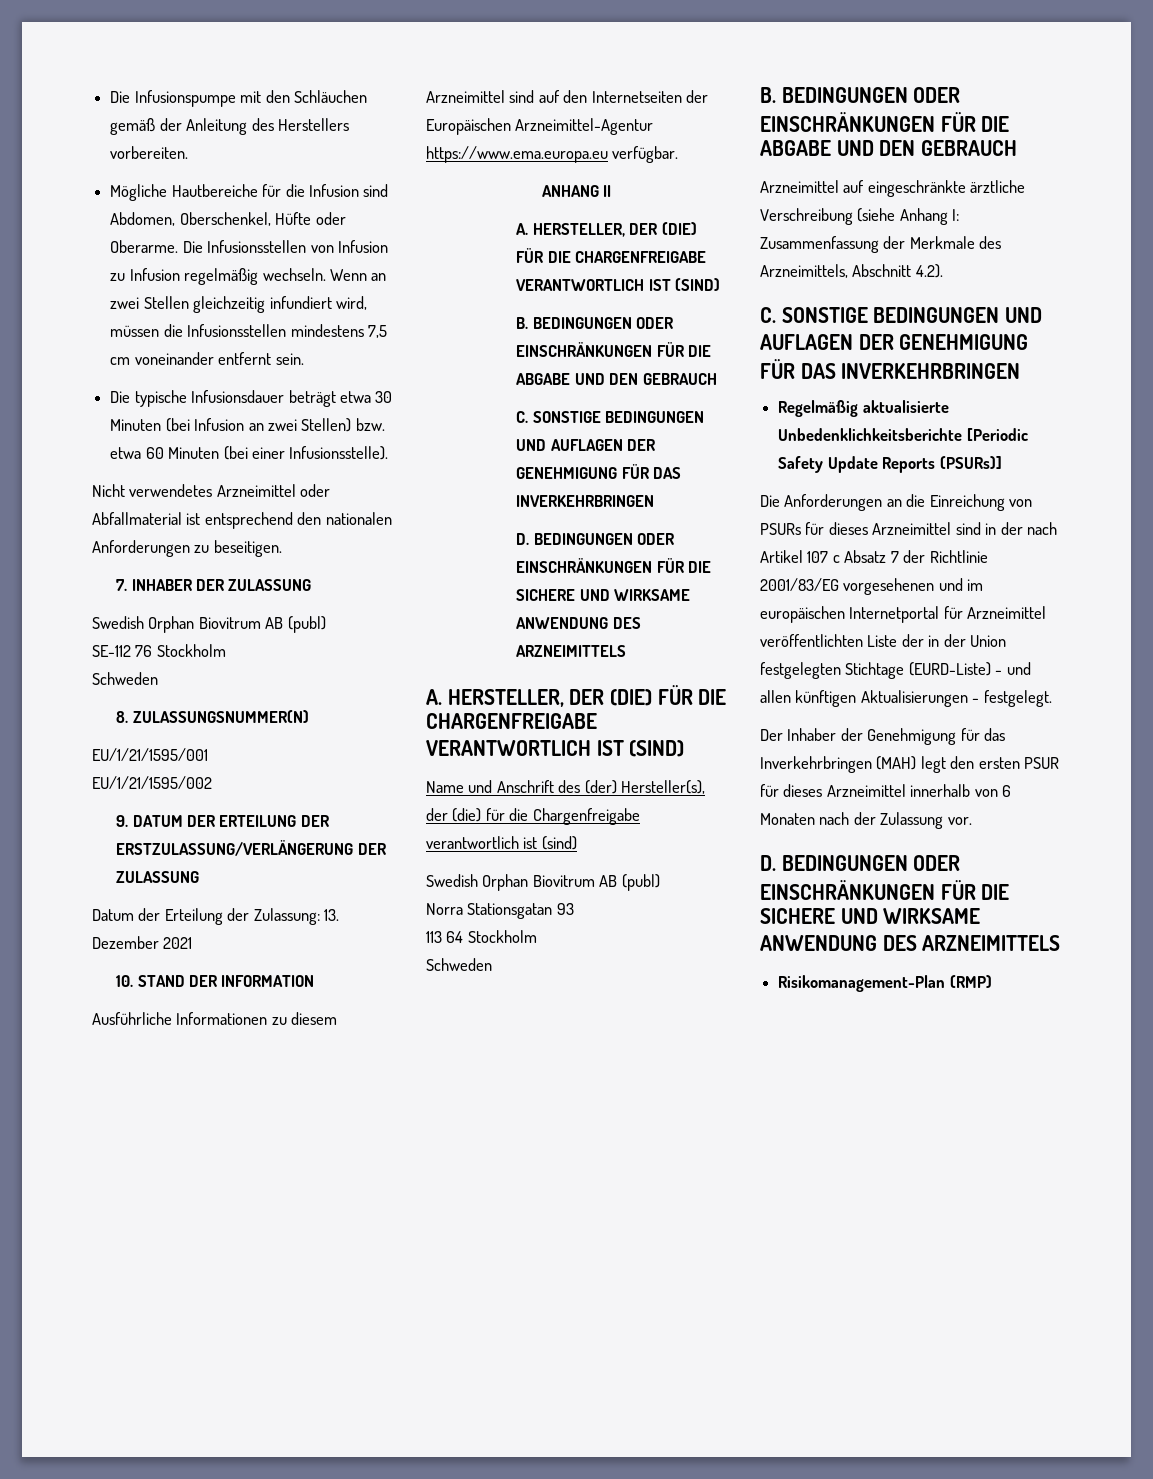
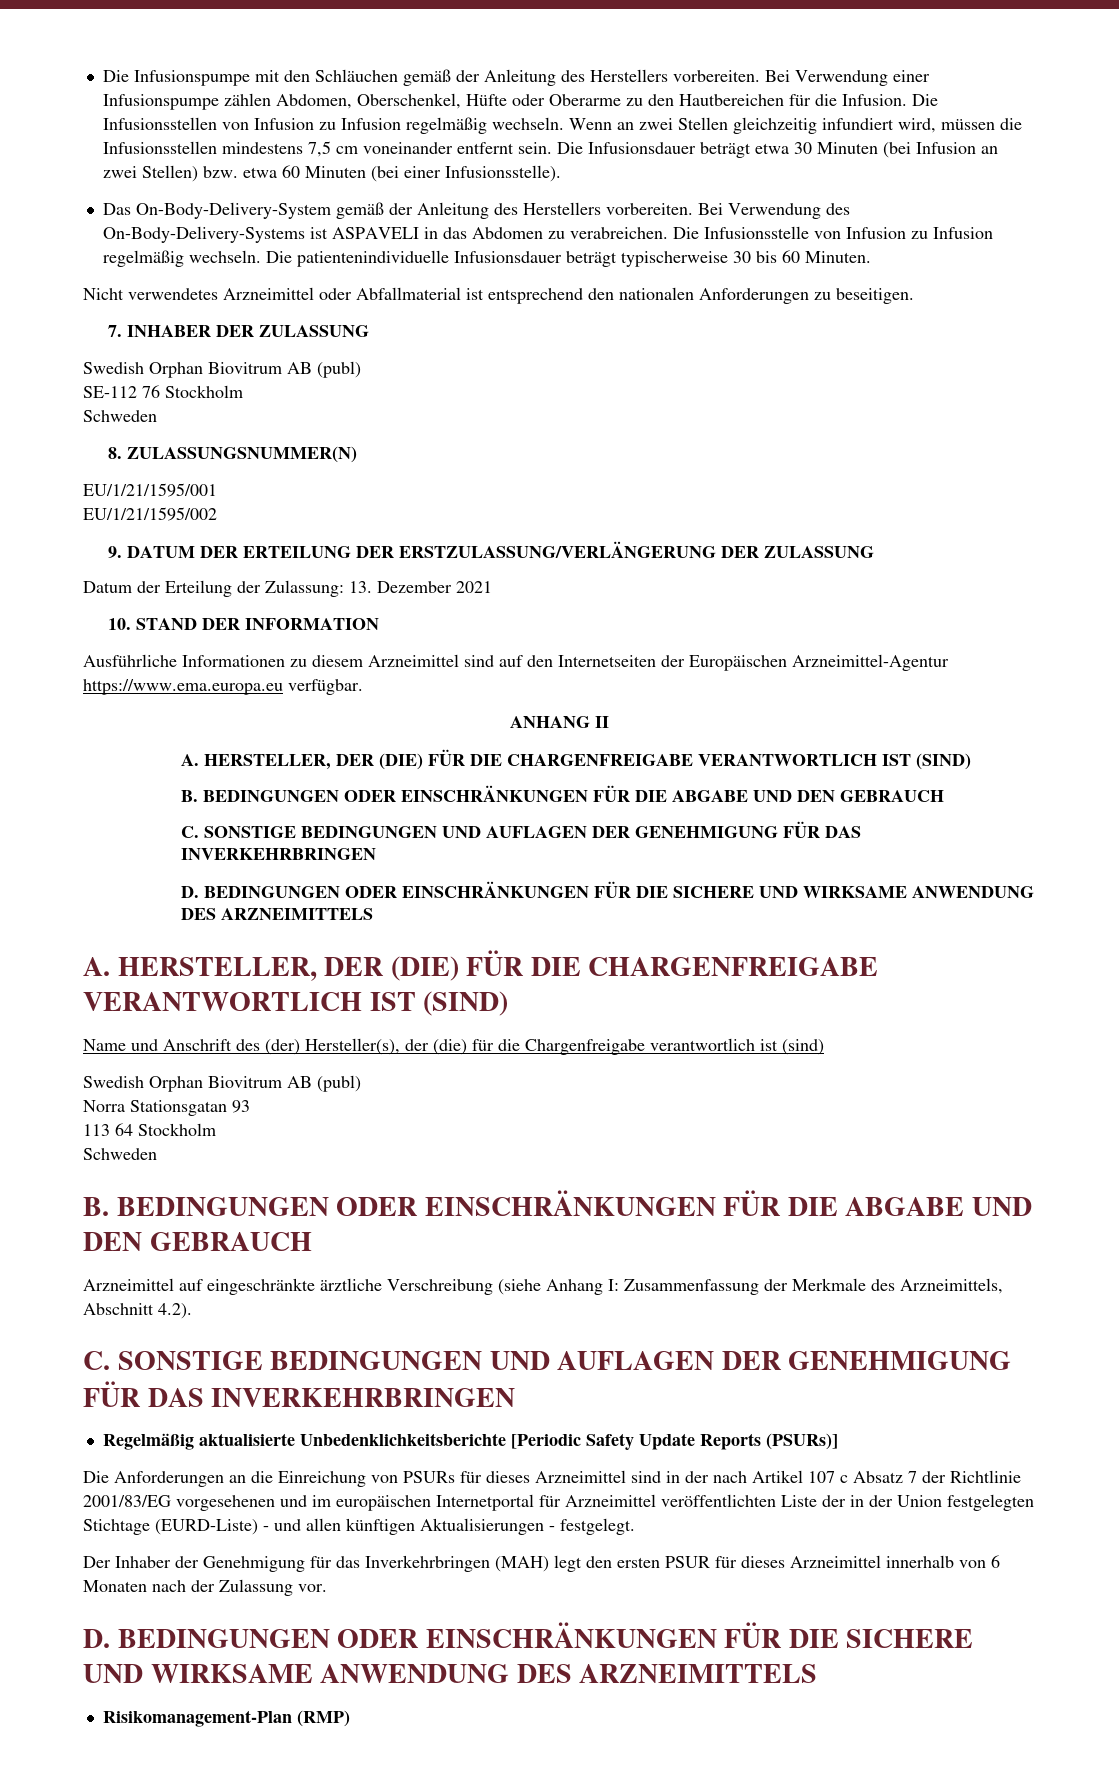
[110,184,389,201] [110,212,346,226] [110,240,179,253] // Mögliche Hautbereiche für die Infusion sind Abdomen, Oberschenkel, Hüfte oder Oberarme. -> [764,70,930,86] [102,93,907,110] Bei Verwendung einer Infusionspumpe zählen Abdomen, Oberschenkel, Hüfte oder Oberarme zu den Hautbereichen für die Infusion.
[110,390,187,407] // Die typische -> [556,142,583,154] Die
(389, 453) none -> [102,202,850,219] [102,226,993,243] [102,250,871,267] // Das On-Body-Delivery-System gemäß der Anleitung des Herstellers vorbereiten. Bei Verwendung des On-Body-Delivery-Systems ist ASPAVELI in das Abdomen zu verabreichen. Die Infusionsstelle von Infusion zu Infusion regelmäßig wechseln. Die patientenindividuelle Infusionsdauer beträgt typischerweise 30 bis 60 Minuten.

